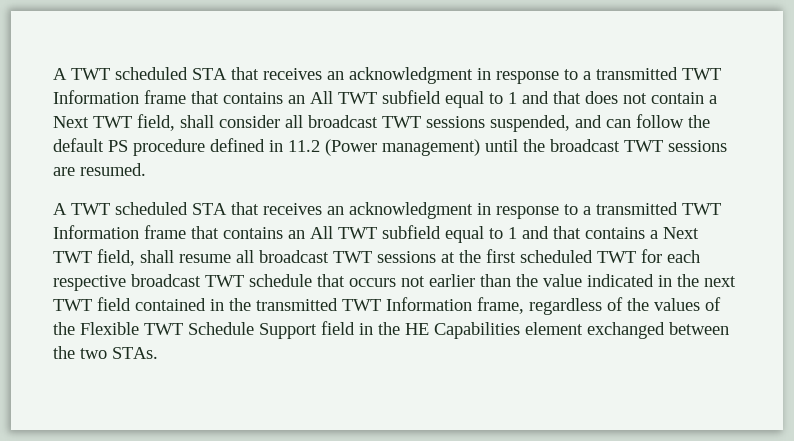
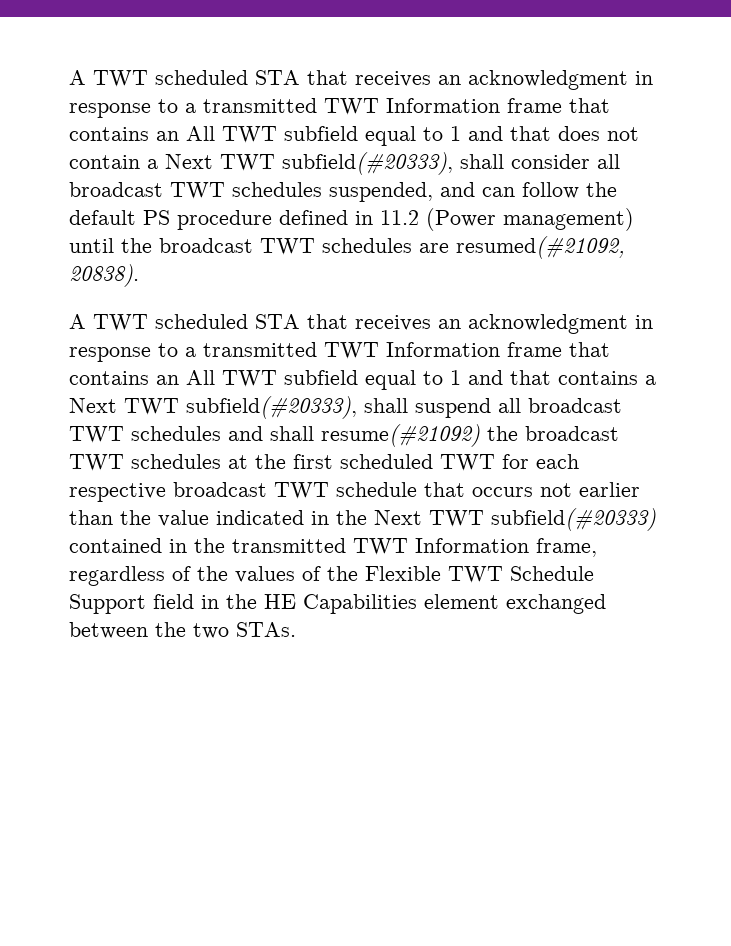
[137,114,175,131] field, -> [282,152,453,175] subfield(#20333),
[426,116,485,128] sessions -> [232,182,322,197] schedules
[668,140,727,152] [53,163,146,176] sessions are resumed. -> [322,236,625,259] [69,264,139,287] schedules are resumed(#21092, 20838).
[97,249,436,266] field, shall resume all broadcast TWT sessions -> [186,396,622,419] [69,424,619,447] [69,454,221,471] subfield(#20333), shall suspend all broadcast TWT schedules and shall resume(#21092) the broadcast TWT schedules
[704,276,736,287] [53,297,131,311] next TWT field -> [374,508,656,531] Next TWT subfield(#20333)

